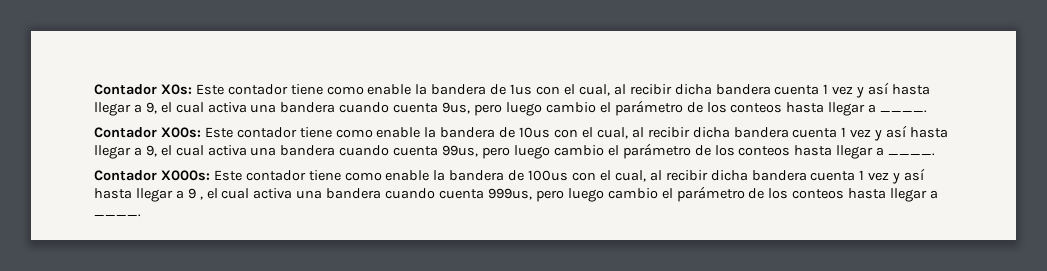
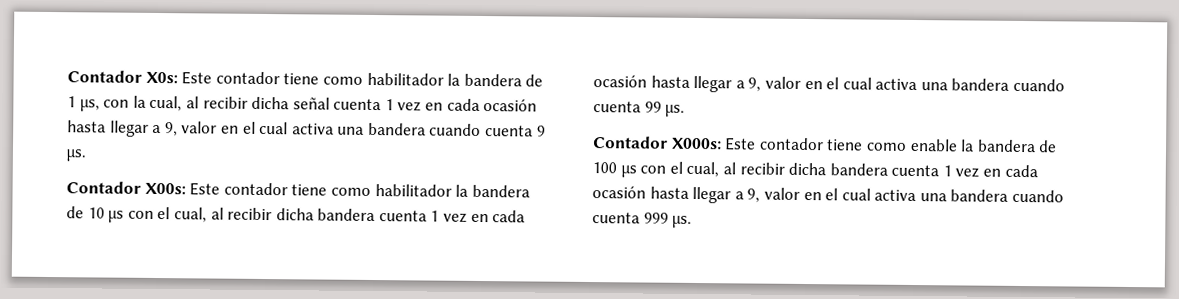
[367,84,533,95] enable la bandera de 1us -> [366,72,544,87] [67,95,538,112] [67,120,546,137] [66,149,86,162] [66,181,530,198] [66,206,125,223] habilitador la bandera de 1 µs, con la cual, al recibir dicha señal cuenta 1 vez en cada ocasión hasta llegar a 9, valor en el cual activa una bandera cuando cuenta 9 µs. // Contador X00s: Este contador tiene como habilitador la bandera de 10 µs
[856,82,931,98] [94,100,928,116] [94,125,949,141] [94,143,936,159] y así hasta llegar a 9, el cual activa una bandera cuando cuenta 9us, pero luego cambio el parámetro de los conteos hasta llegar a ____. // Contador X00s: Este contador tiene como enable la bandera de 10us con el cual, al recibir dicha bandera cuenta 1 vez y así hasta llegar a 9, el cual activa una bandera cuando cuenta 99us, pero luego cambio el parámetro de los conteos hasta llegar a ____. -> [470,210,526,223] [593,75,1066,93] [593,101,686,117] en cada ocasión hasta llegar a 9, valor en el cual activa una bandera cuando cuenta 99 µs.
[528,170,569,181] 100us -> [592,162,637,178] 100 µs
[892,168,926,184] [94,186,939,202] [94,214,141,217] y así hasta llegar a 9 , el cual activa una bandera cuando cuenta 999us, pero luego cambio el parámetro de los conteos hasta llegar a ____. -> [983,164,1038,178] [592,186,1065,204] [592,212,693,228] en cada ocasión hasta llegar a 9, valor en el cual activa una bandera cuando cuenta 999 µs.

